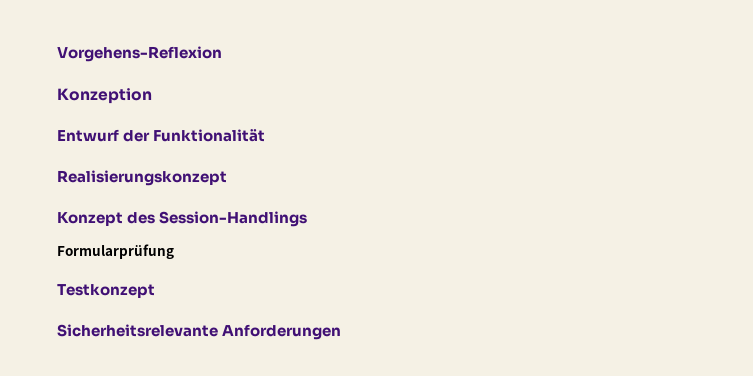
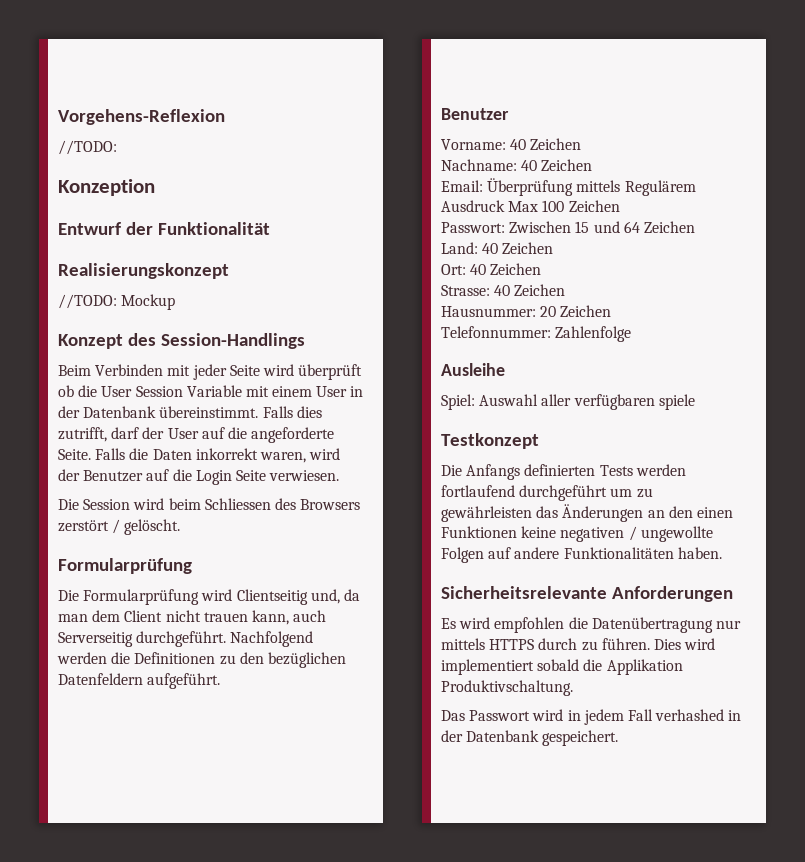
(222, 54) none -> [58,140,117,155] // //TODO:
(227, 178) none -> [58,294,176,310] // //TODO: Mockup
[57,244,174,259] [57,284,155,298] [57,324,342,340] Formularprüfung // Testkonzept // Sicherheitsrelevante Anforderungen -> [58,364,363,380] [58,385,364,397] [58,406,322,418] [58,427,335,443] [58,448,341,463] [58,469,340,485] [58,498,361,510] [58,519,181,535] [58,558,192,574] [58,589,360,605] [58,610,327,625] [58,631,314,647] [57,652,346,668] [58,673,221,689] [441,108,509,120] [441,138,582,150] [441,159,593,171] [441,178,696,196] [441,200,620,212] [441,221,695,233] [441,242,554,254] [441,263,542,275] [441,284,566,296] [441,305,612,317] [441,326,632,342] [441,363,505,376] [441,394,695,410] [441,433,539,449] [441,464,686,480] [441,485,653,501] [441,504,733,522] [441,526,713,542] [441,547,722,563] [441,586,734,602] [441,617,741,633] [441,638,716,651] [441,659,683,675] [441,680,573,696] [441,709,742,725] [441,730,619,746] Beim Verbinden mit jeder Seite wird überprüft ob die User Session Variable mit einem User in der Datenbank übereinstimmt. Falls dies zutrifft, darf der User auf die angeforderte Seite. Falls die Daten inkorrekt waren, wird der Benutzer auf die Login Seite verwiesen. // Die Session wird beim Schliessen des Browsers zerstört / gelöscht. // Formularprüfung // Die Formularprüfung wird Clientseitig und, da man dem Client nicht trauen kann, auch Serverseitig durchgeführt. Nachfolgend werden die Definitionen zu den bezüglichen Datenfeldern aufgeführt. // Benutzer // Vorname: 40 Zeichen // Nachname: 40 Zeichen // Email: Überprüfung mittels Regulärem Ausdruck Max 100 Zeichen // Passwort: Zwischen 15 und 64 Zeichen // Land: 40 Zeichen // Ort: 40 Zeichen // Strasse: 40 Zeichen // Hausnummer: 20 Zeichen // Telefonnummer: Zahlenfolge // Ausleihe // Spiel: Auswahl aller verfügbaren spiele // Testkonzept // Die Anfangs definierten Tests werden fortlaufend durchgeführt um zu gewährleisten das Änderungen an den einen Funktionen keine negativen / ungewollte Folgen auf andere Funktionalitäten haben. // Sicherheitsrelevante Anforderungen // Es wird empfohlen die Datenübertragung nur mittels HTTPS durch zu führen. Dies wird implementiert sobald die Applikation Produktivschaltung. // Das Passwort wird in jedem Fall verhashed in der Datenbank gespeichert.

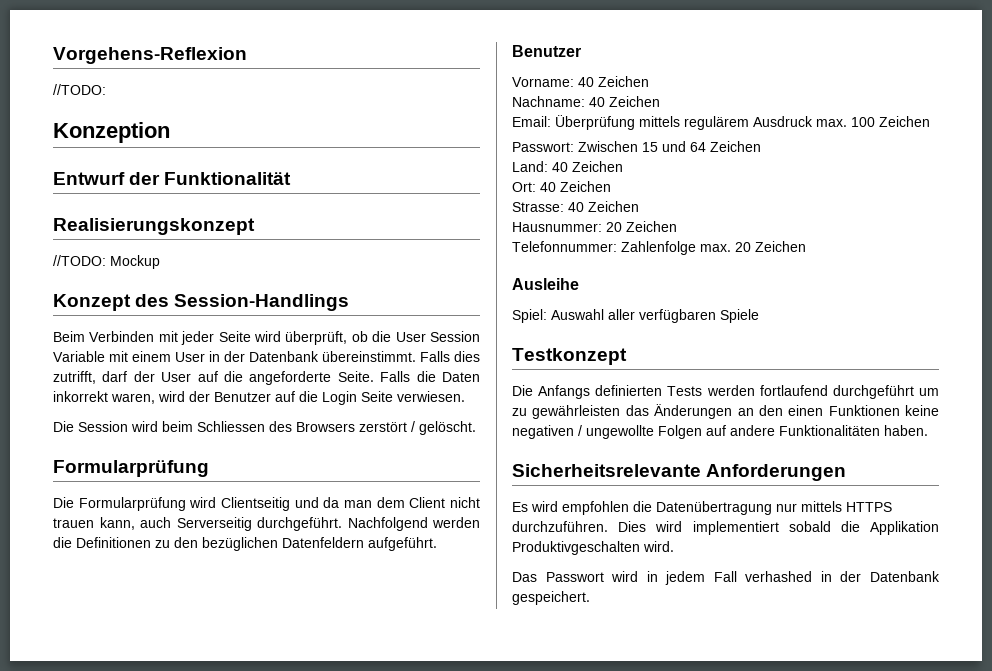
[298,364,363,380] überprüft -> [285,331,348,345] überprüft,
[310,589,340,604] und, -> [294,497,319,508] und
[624,180,696,196] [441,200,539,212] Regulärem Ausdruck Max -> [684,116,847,130] regulärem Ausdruck max.
(632, 334) none -> [700,241,806,252] max. 20 Zeichen
[658,394,695,410] spiele -> [720,309,759,323] Spiele
[538,638,650,651] durch zu führen. -> [512,521,608,532] durchzuführen.
[441,680,573,696] Produktivschaltung. -> [512,541,674,555] Produktivgeschalten wird.

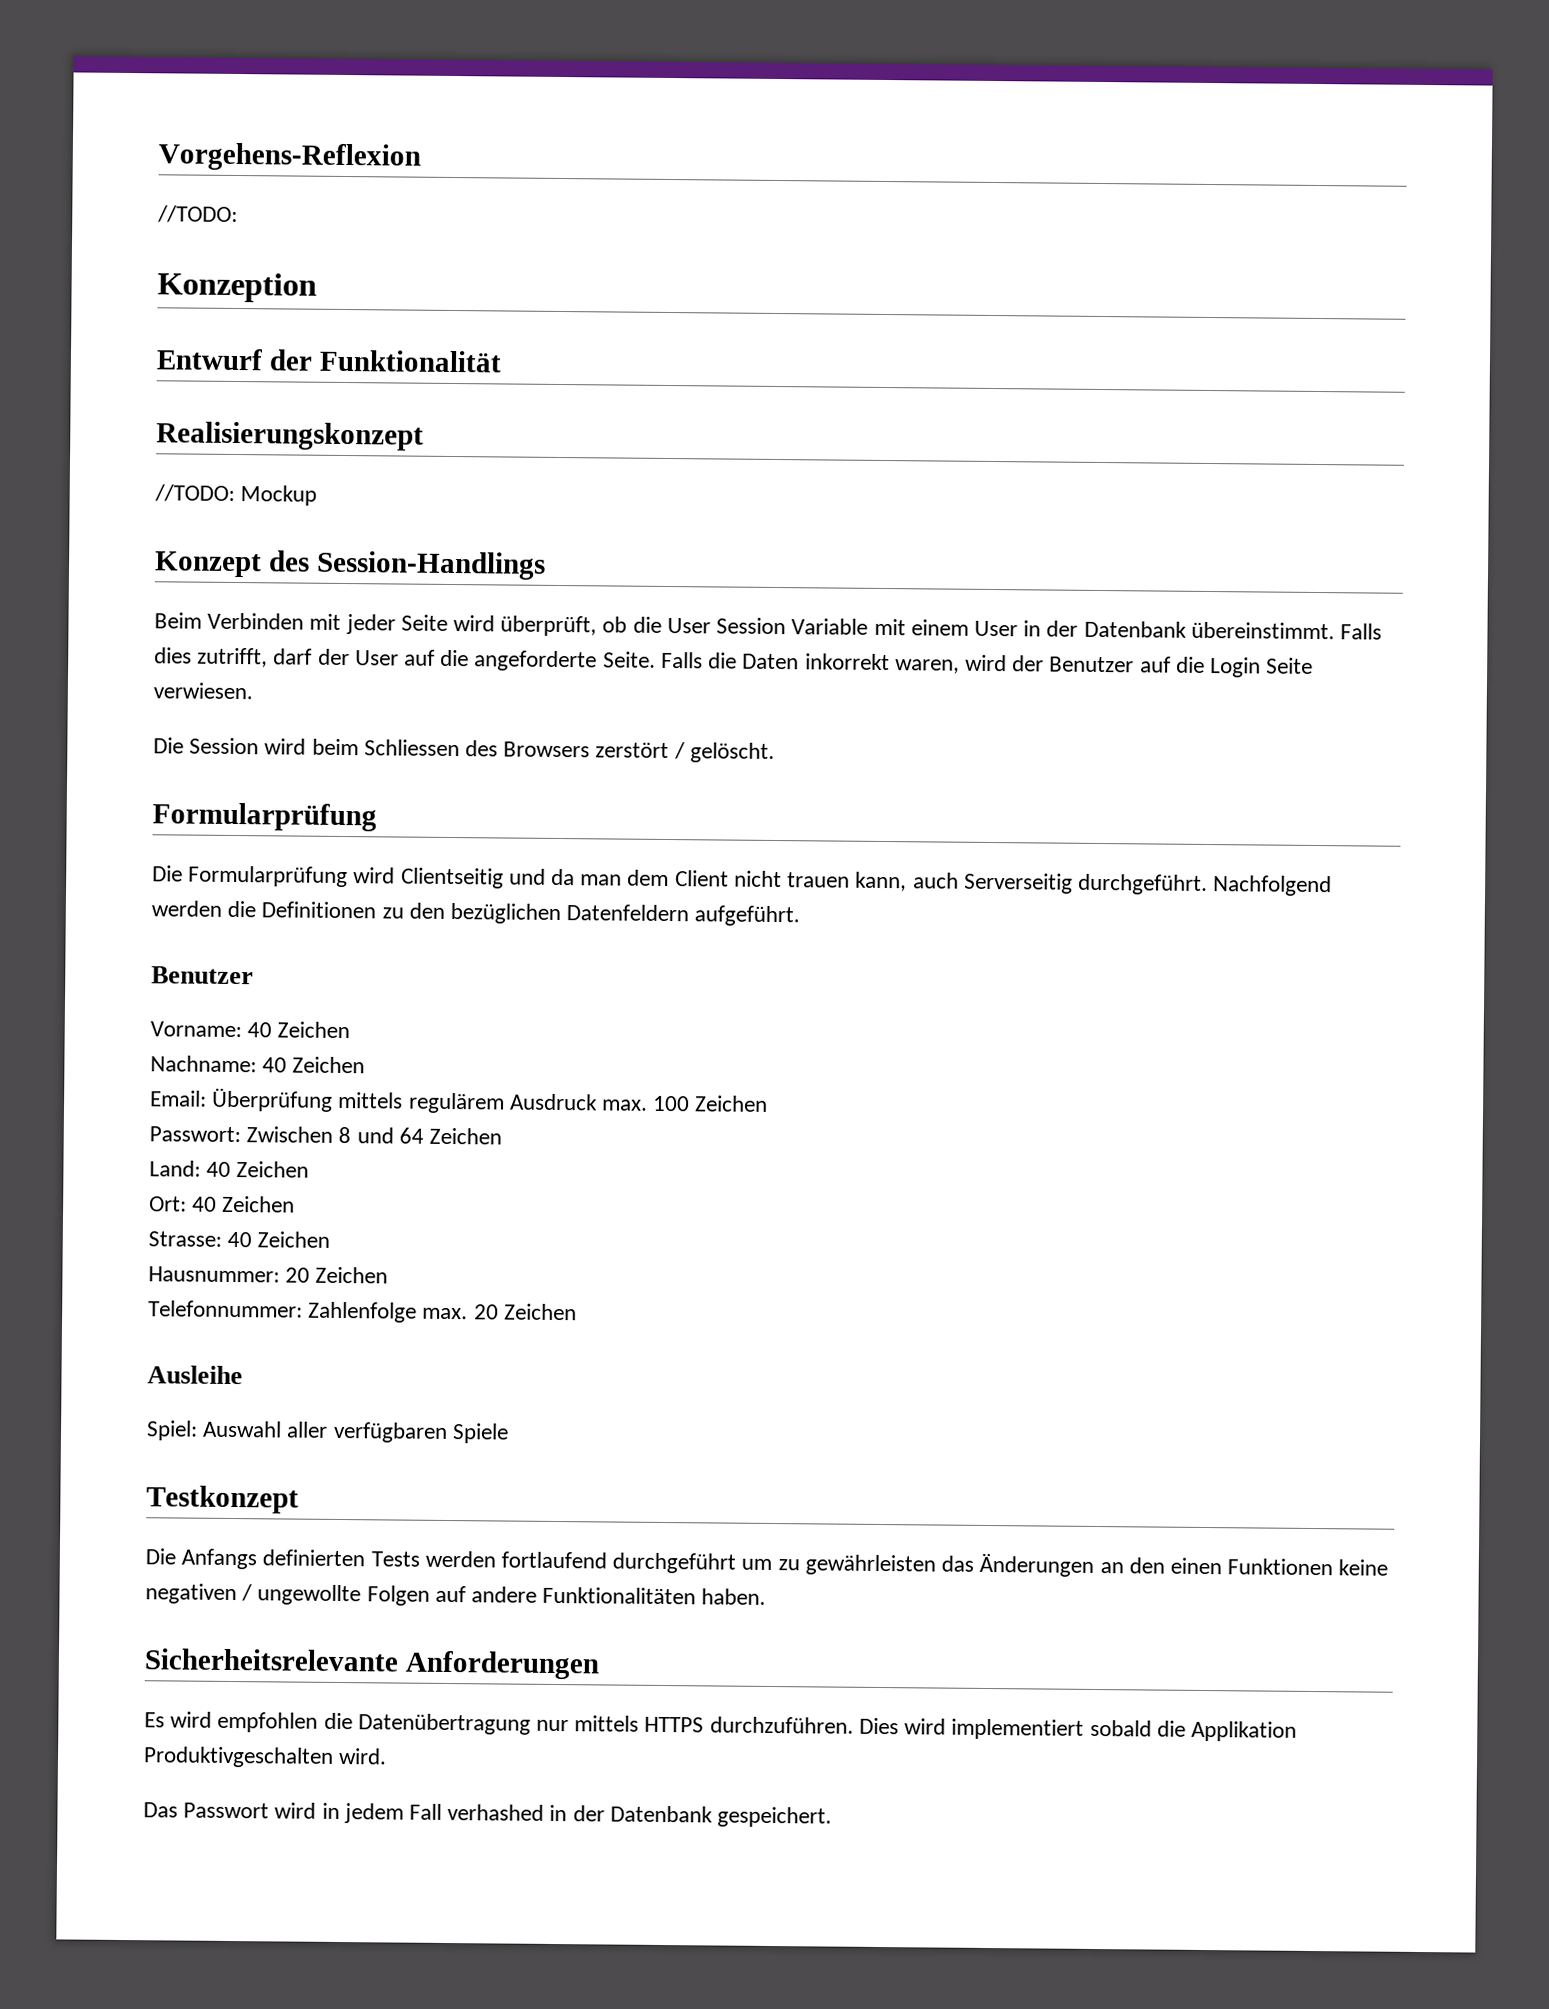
[642,142,658,152] 15 -> [338,1126,352,1144] 8

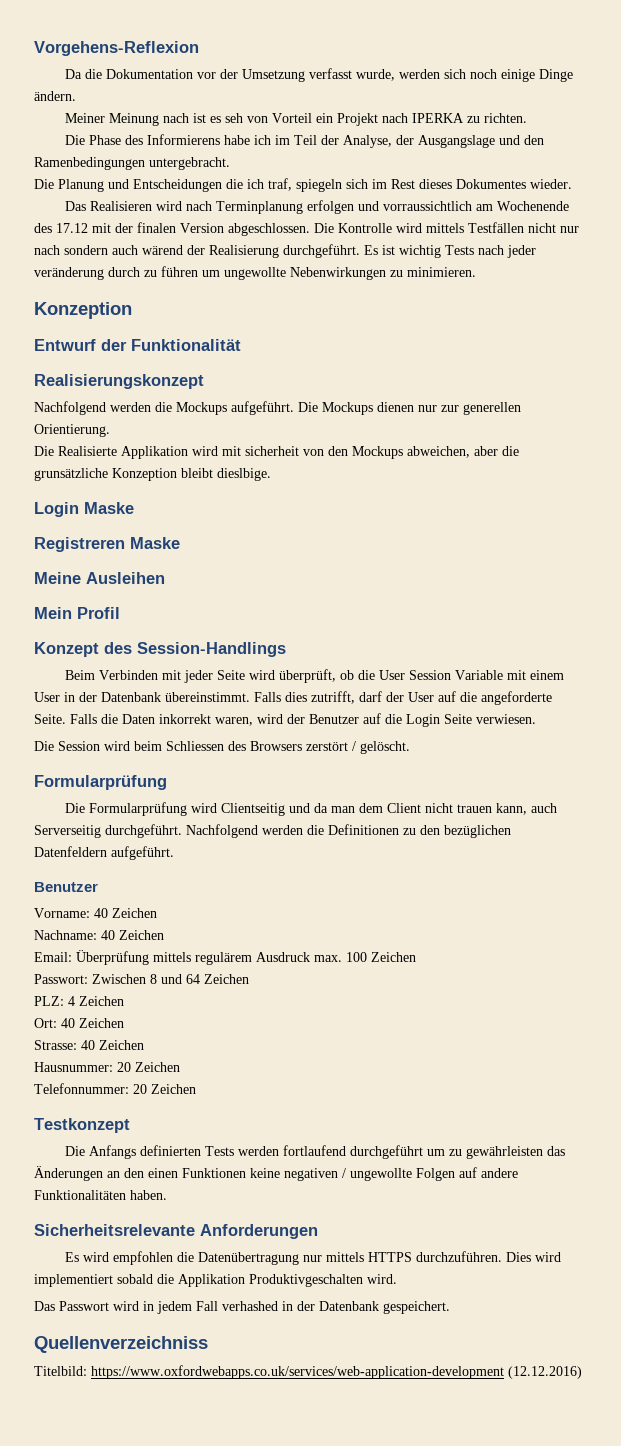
[157,205,238,223] //TODO: -> [65,68,574,82] [34,91,76,101] [65,113,528,126] [65,134,545,148] [34,157,230,170] [34,178,572,192] [65,200,570,214] [34,222,579,236] [34,244,536,258] [34,266,476,280] Da die Dokumentation vor der Umsetzung verfasst wurde, werden sich noch einige Dinge ändern. // Meiner Meinung nach ist es seh von Vorteil ein Projekt nach IPERKA zu richten. // Die Phase des Informierens habe ich im Teil der Analyse, der Ausgangslage und den Ramenbedingungen untergebracht. // Die Planung und Entscheidungen die ich traf, spiegeln sich im Rest dieses Dokumentes wieder. // Das Realisieren wird nach Terminplanung erfolgen und vorraussichtlich am Wochenende des 17.12 mit der finalen Version abgeschlossen. Die Kontrolle wird mittels Testfällen nicht nur nach sondern auch wärend der Realisierung durchgeführt. Es ist wichtig Tests nach jeder veränderung durch zu führen um ungewollte Nebenwirkungen zu minimieren.
[154,484,318,506] //TODO: Mockup -> [34,401,521,415] [34,424,110,437] [34,446,519,459] [34,468,271,481] [34,502,134,517] [34,537,180,552] [34,572,165,584] [34,607,120,619] Nachfolgend werden die Mockups aufgeführt. Die Mockups dienen nur zur generellen Orientierung. // Die Realisierte Applikation wird mit sicherheit von den Mockups abweichen, aber die grunsätzliche Konzeption bleibt dieslbige. // Login Maske // Registreren Maske // Meine Ausleihen // Mein Profil
[149,1160,232,1177] Land: 40 -> [34,996,75,1006] PLZ: 4
[308,1301,577,1323] [147,1365,243,1385] [146,1420,509,1444] Zahlenfolge max. 20 Zeichen // Ausleihe // Spiel: Auswahl aller verfügbaren Spiele -> [133,1084,196,1094] 20 Zeichen
(833, 1817) none -> [34,1336,208,1353] [34,1365,582,1379] // Quellenverzeichniss // Titelbild: https://www.oxfordwebapps.co.uk/services/web-application-development (12.12.2016)

